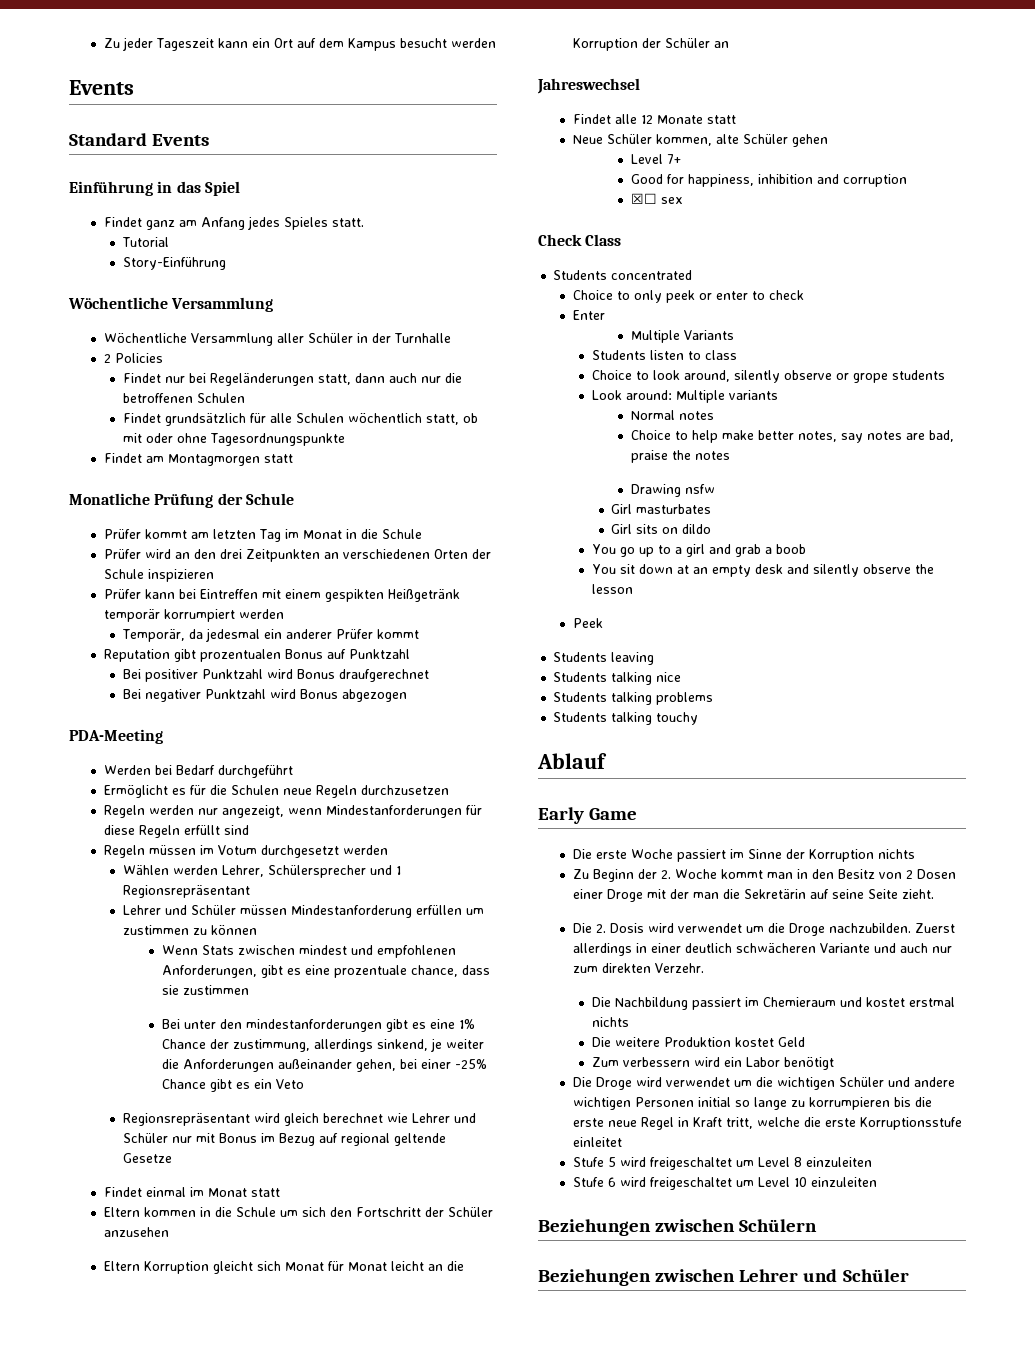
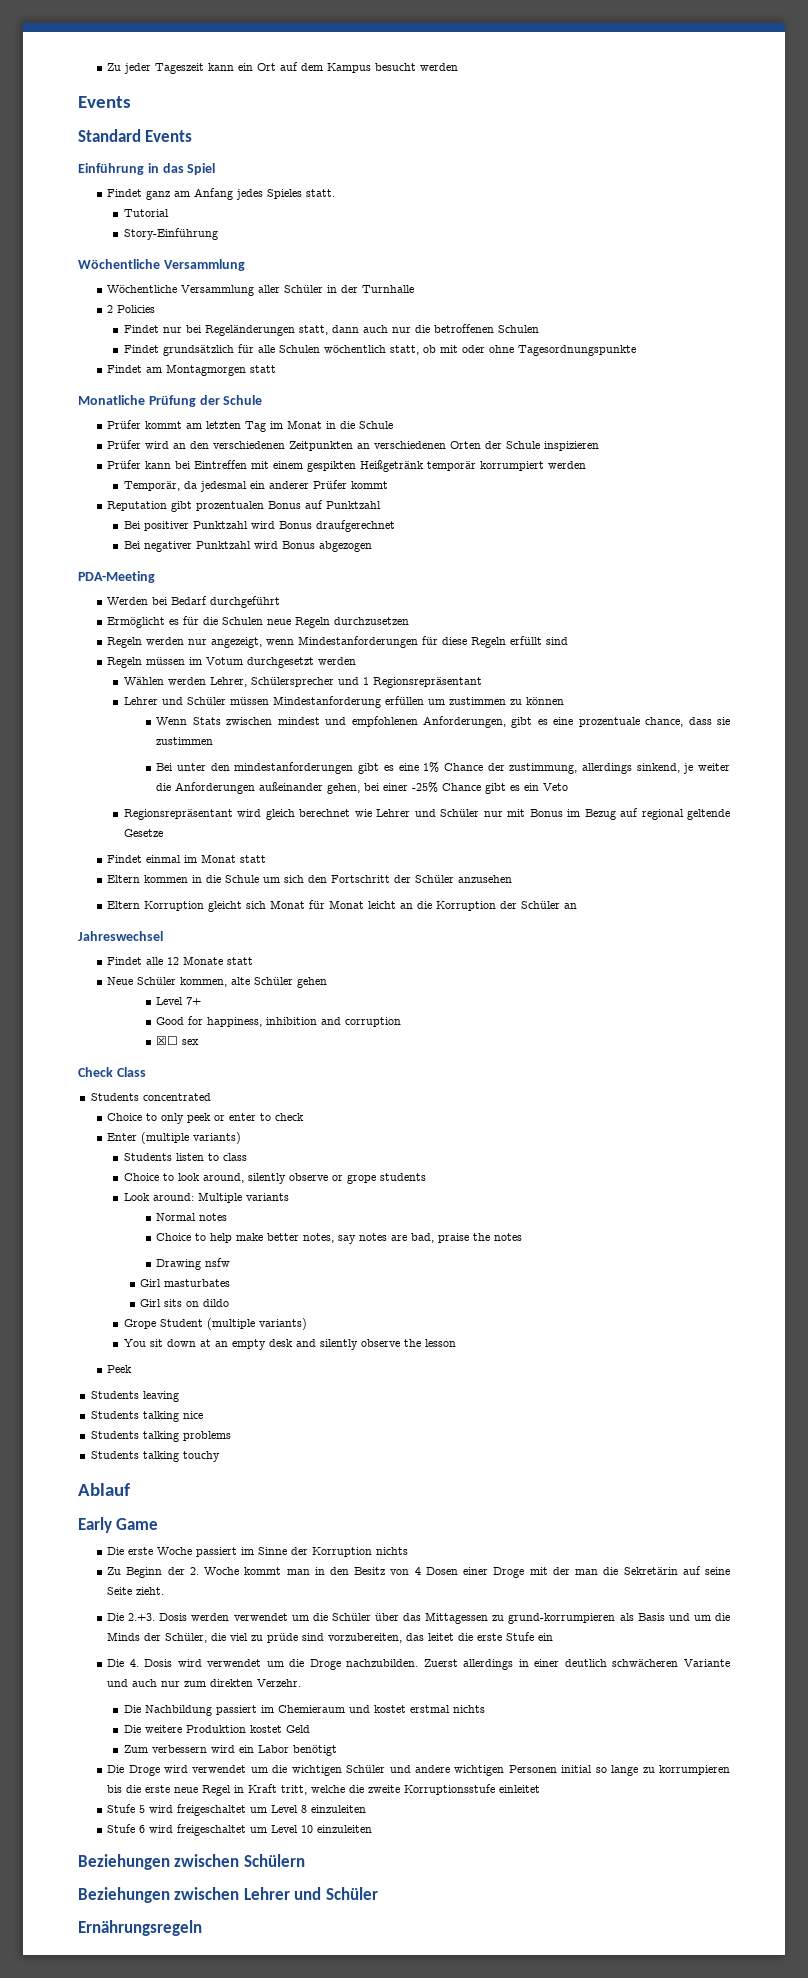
[219,549,242,559] drei -> [213,441,286,449] verschiedenen
[630,330,734,343] // Multiple Variants -> [141,1132,242,1144] (multiple variants)
[591,544,806,557] You go up to a girl and grab a boob -> [123,1318,307,1330] Grope Student (multiple variants)
[905,870,913,879] 2 -> [414,1567,421,1575] 4
[595,924,606,933] 2. -> [128,1612,730,1624] [107,1632,554,1643] [107,1659,139,1667] 2.+3. Dosis werden verwendet um die Schüler über das Mittagessen zu grund-korrumpieren als Basis und um die Minds der Schüler, die viel zu prüde sind vorzubereiten, das leitet die erste Stufe ein // Die 4.
[824,1118,856,1127] erste -> [368,1785,401,1793] zweite
(909, 1275) none -> [78,1920,202,1936] // Ernährungsregeln

